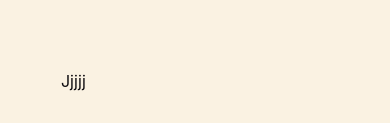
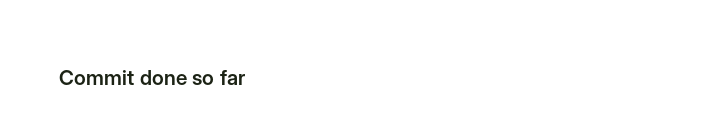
[61,74,86,91] Jjjjj -> [59,70,245,85] Commit done so far

